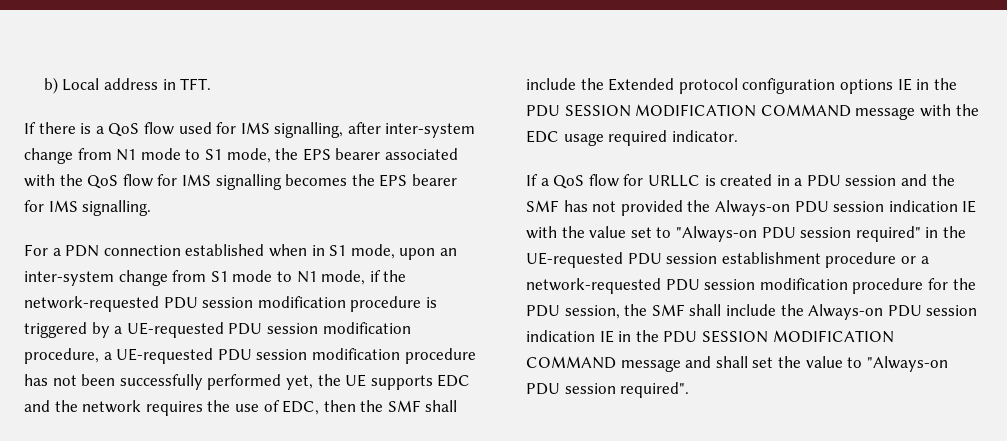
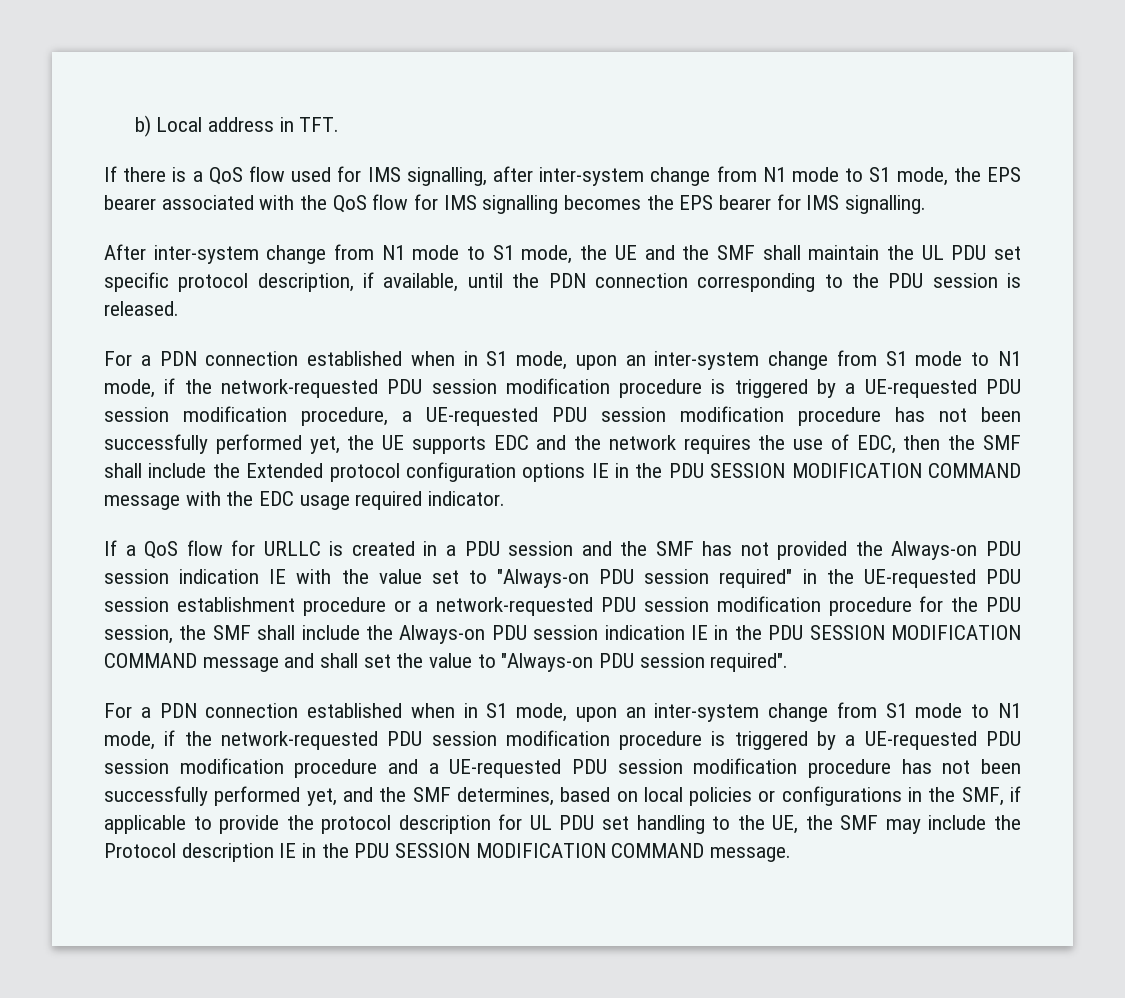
(152, 208) none -> [104,244,1022,264] [104,272,1021,292] [104,301,179,316] // After inter-system change from N1 mode to S1 mode, the UE and the SMF shall maintain the UL PDU set specific protocol description, if available, until the PDN connection corresponding to the PDU session is released.
(690, 390) none -> [104,702,1021,722] [104,730,1021,750] [104,758,1021,778] [104,786,1021,806] [104,814,1021,834] [104,843,792,862] // For a PDN connection established when in S1 mode, upon an inter-system change from S1 mode to N1 mode, if the network-requested PDU session modification procedure is triggered by a UE-requested PDU session modification procedure and a UE-requested PDU session modification procedure has not been successfully performed yet, and the SMF determines, based on local policies or configurations in the SMF, if applicable to provide the protocol description for UL PDU set handling to the UE, the SMF may include the Protocol description IE in the PDU SESSION MODIFICATION COMMAND message.

